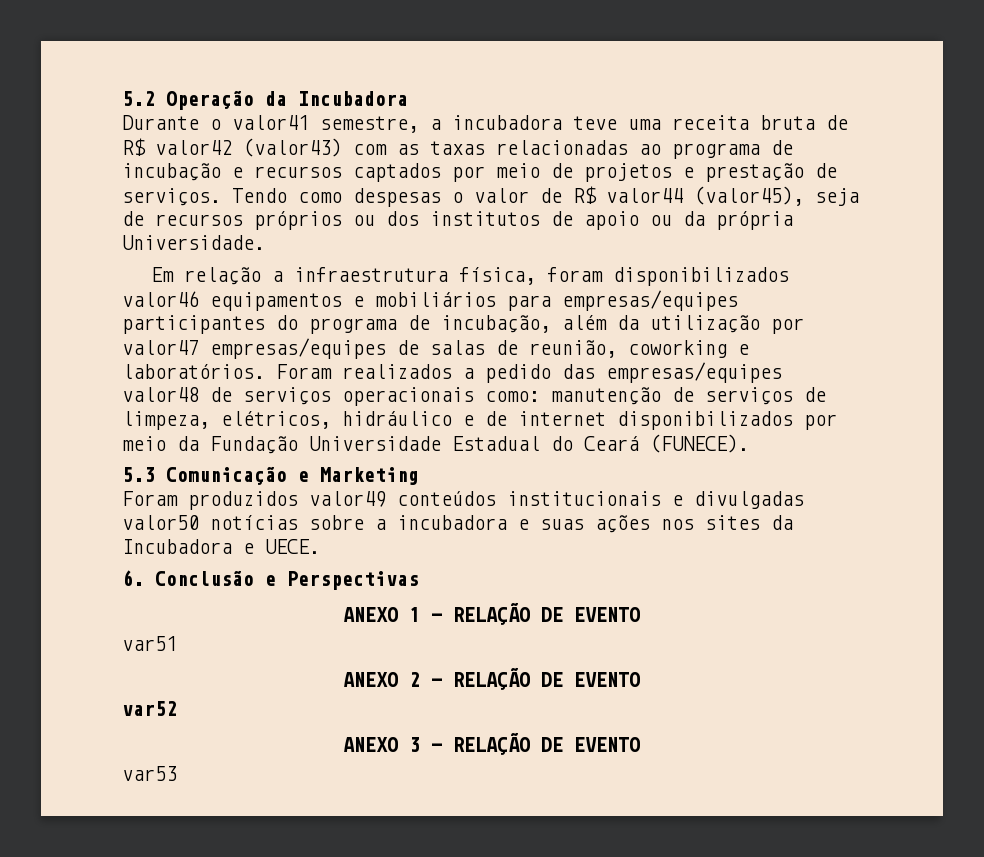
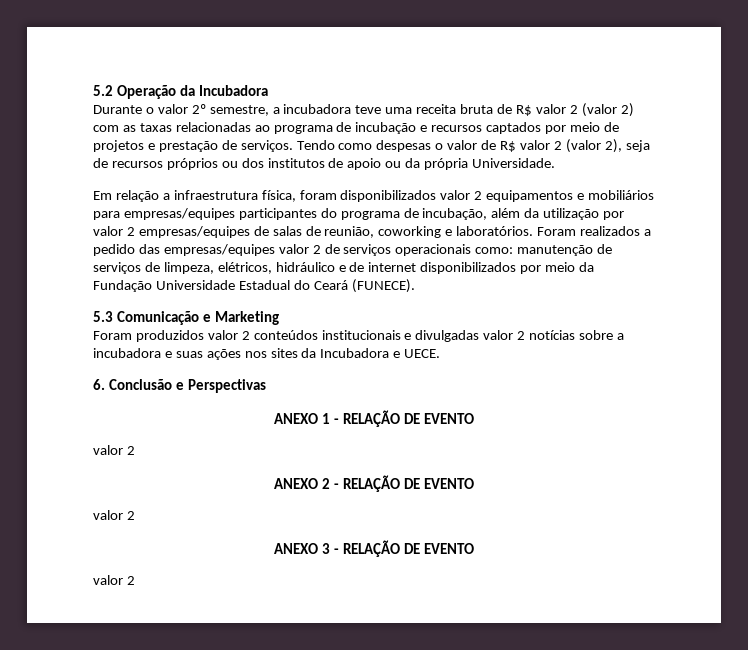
[232,115,309,130] valor41 -> [157,104,206,114] valor 2º
[155,138,342,157] valor42 (valor43) -> [535,103,634,117] valor 2 (valor 2)
[606,186,804,206] valor44 (valor45), -> [519,139,622,153] valor 2 (valor 2),
[122,291,199,307] valor46 -> [440,190,483,200] valor 2
[122,340,199,355] valor47 -> [93,226,135,236] valor 2
[122,387,199,402] valor48 -> [278,244,321,254] valor 2
[309,491,386,507] valor49 -> [207,330,250,340] valor 2
[122,515,199,530] valor50 -> [483,330,526,340] valor 2
[122,636,177,651] var51 -> [93,445,135,455] valor 2
[122,701,177,716] var52 -> [93,510,135,520] valor 2
[122,766,177,781] var53 -> [93,575,135,585] valor 2

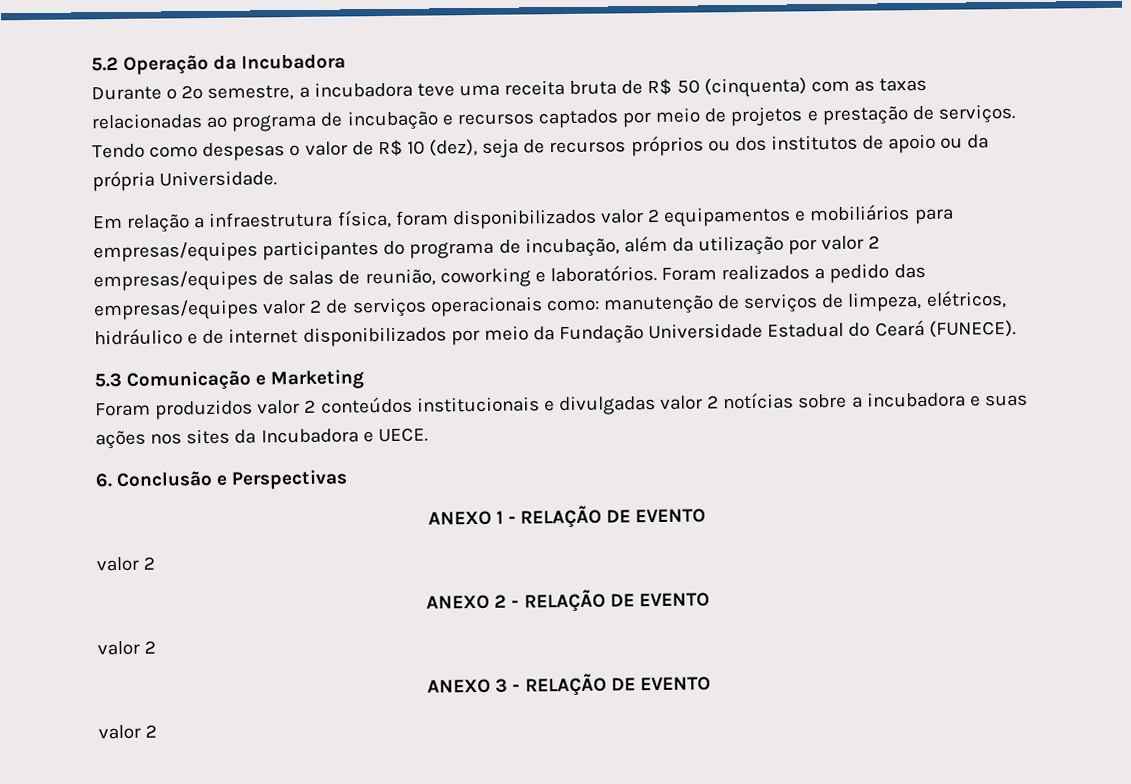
[157,104,188,114] valor -> (178, 94) none
[535,103,634,117] valor 2 (valor 2) -> [676,77,807,98] 50 (cinquenta)
[519,139,622,153] valor 2 (valor 2), -> [406,138,479,157] 10 (dez),

